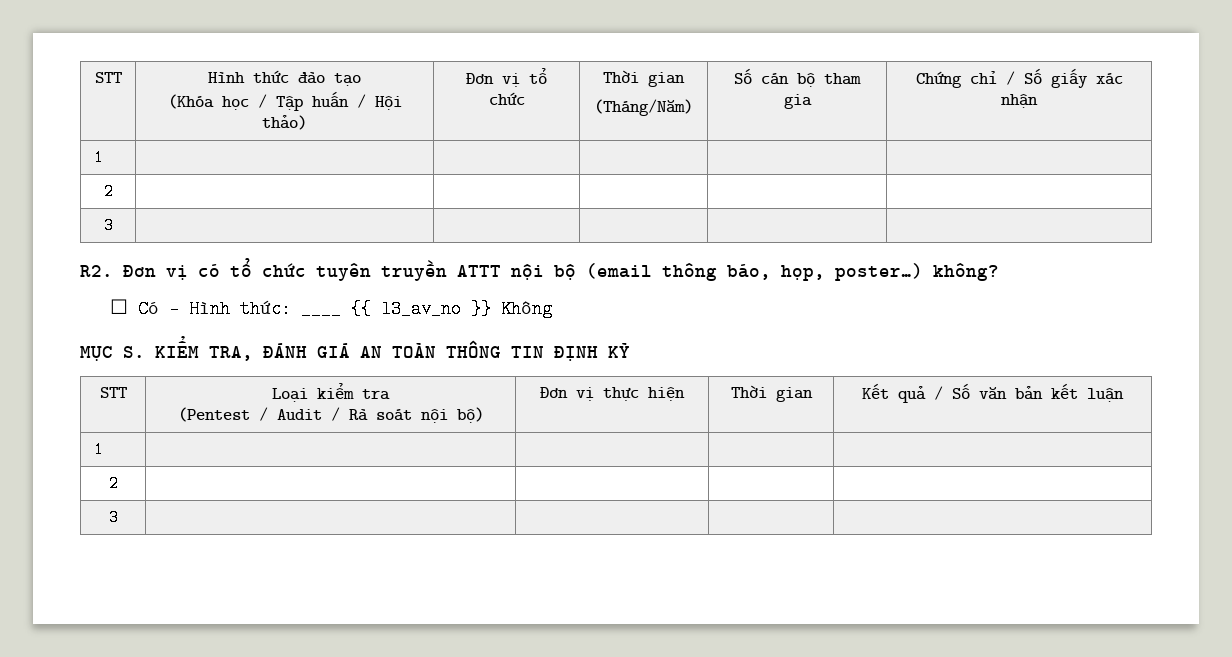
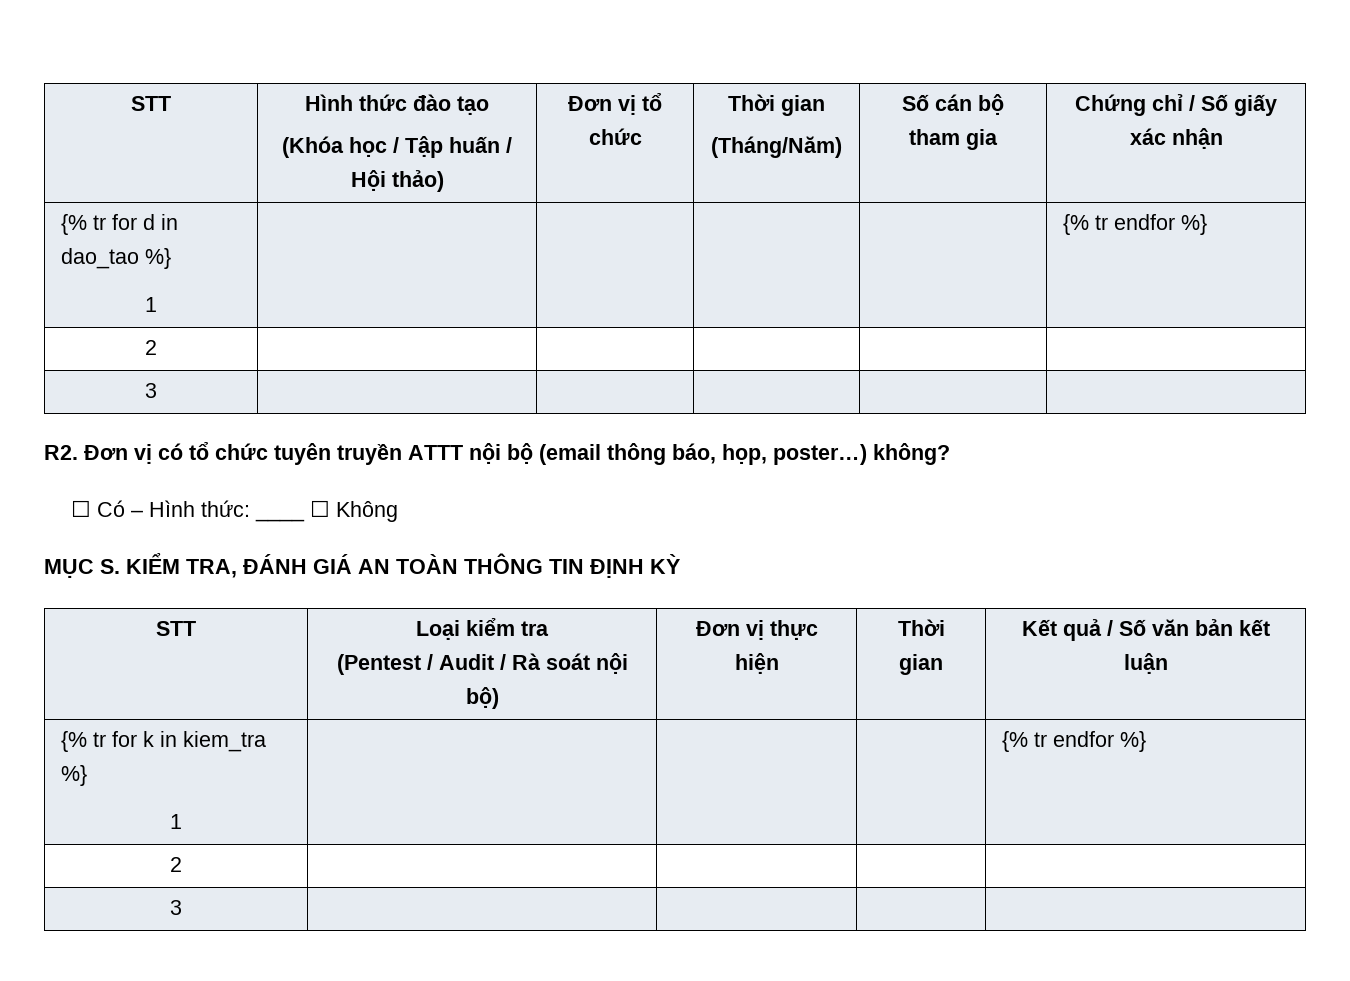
[93,149,104,166] 1 | | | | | -> [60,214,178,235] [60,248,171,269] [145,297,157,312] [1062,214,1207,235] {% tr for d in dao_tao %} // 1 | | | | | {% tr endfor %}
[350,300,491,318] {{ l3_av_no }} -> [309,500,330,517] ☐
[93,441,104,458] 1 | | | | -> [60,731,266,752] [60,765,87,786] [170,814,182,829] [1001,731,1146,752] {% tr for k in kiem_tra %} // 1 | | | | {% tr endfor %}

